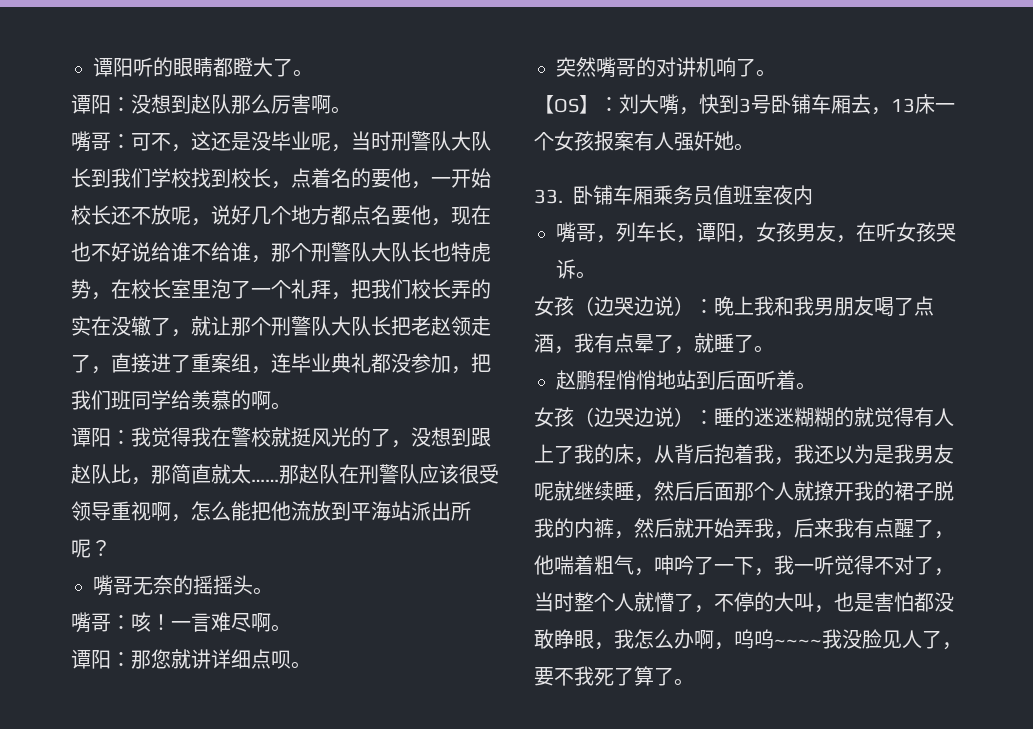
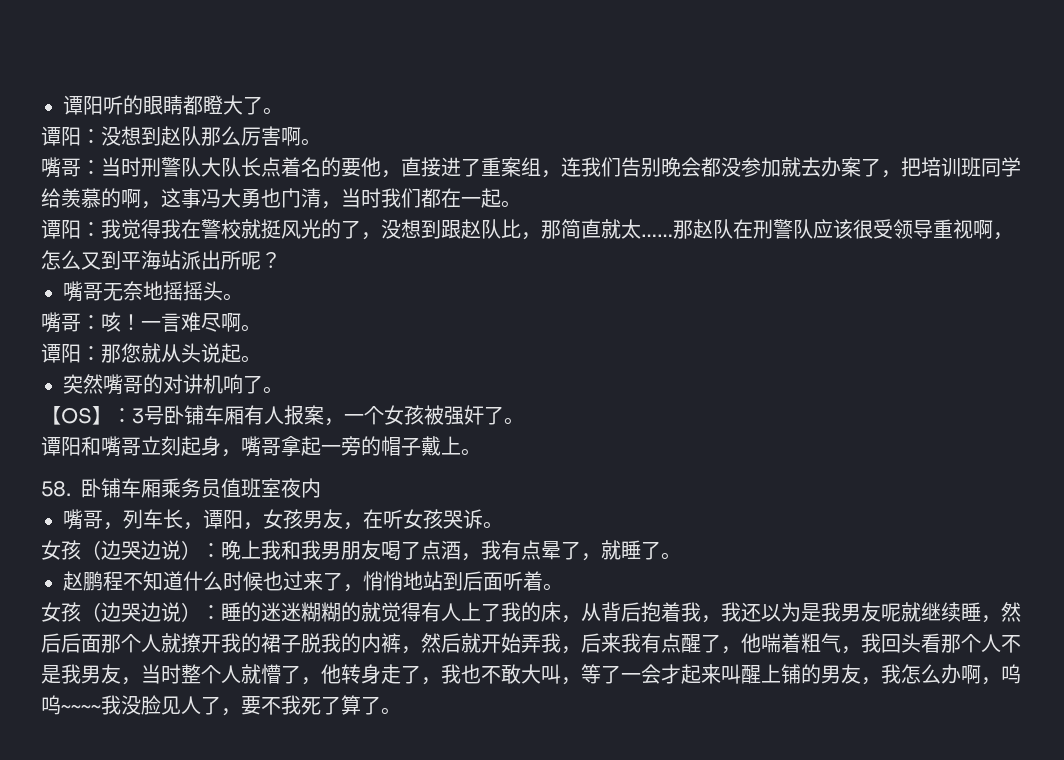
[131,131,491,152] [71,168,491,189] [71,205,491,226] [71,242,491,263] [71,279,491,300] [71,316,491,337] [71,354,91,373] 可不，这还是没毕业呢，当时刑警队大队长到我们学校找到校长，点着名的要他，一开始校长还不放呢，说好几个地方都点名要他，现在也不好说给谁不给谁，那个刑警队大队长也特虎势，在校长室里泡了一个礼拜，把我们校长弄的实在没辙了，就让那个刑警队大队长把老赵领走了 -> [101,157,381,177] 当时刑警队大队长点着名的要他
[291,353,491,374] [71,390,271,410] 毕业典礼都没参加，把我们班同学给羡慕的啊 -> [581,157,1021,178] [41,188,501,209] 我们告别晚会都没参加就去办案了，把培训班同学给羡慕的啊，这事冯大勇也门清，当时我们都在一起
[231,501,331,521] 能把他流放 -> [81,252,101,270] 又
[173,575,193,595] 的 -> [143,281,163,300] 地
[191,649,291,669] 讲详细点呗 -> [161,343,241,363] 从头说起
[619,94,739,115] 刘大嘴，快到 -> (132, 415) none
[851,94,955,115] [534,131,754,151] [534,189,563,204] 去，13床一个女孩报案有人强奸她。 // 33. -> [244,405,524,426] [41,436,481,457] [41,481,71,497] 有人报案，一个女孩被强奸了。 // 谭阳和嘴哥立刻起身，嘴哥拿起一旁的帽子戴上。 // 58.
(616, 380) none -> [123,571,363,592] 不知道什么时候也过来了，
[654,555,934,576] 呻吟了一下，我一听觉得不对了 -> [861,633,1021,653] [41,664,121,684] 我回头看那个人不是我男友
[714,592,954,613] [534,629,594,649] 不停的大叫，也是害怕都没敢睁眼 -> [321,664,861,685] 他转身走了，我也不敢大叫，等了一会才起来叫醒上铺的男友

